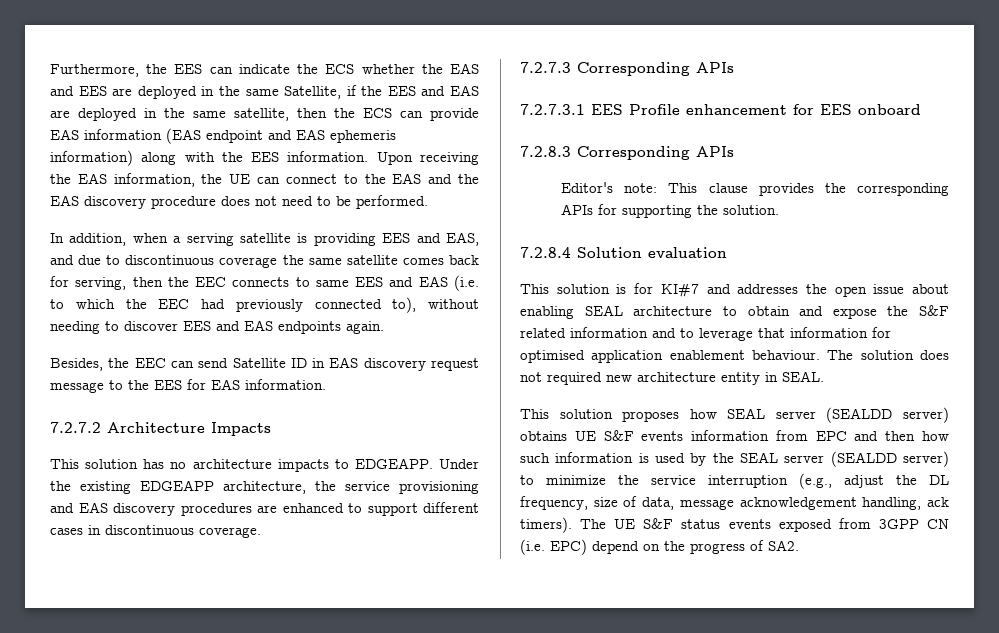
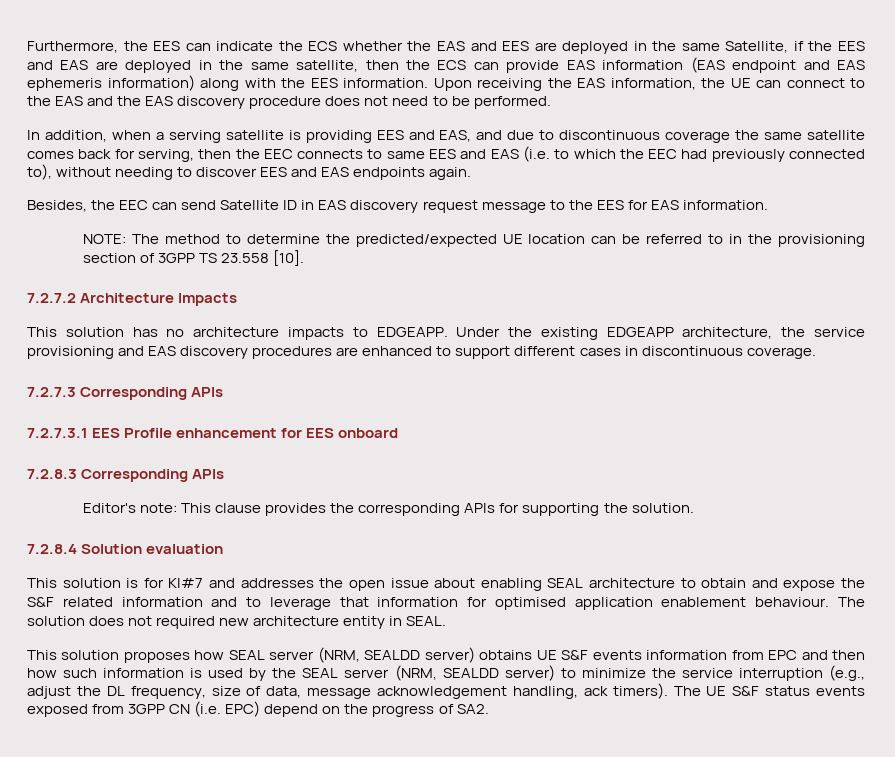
(326, 384) none -> [83,234,865,247] [83,250,305,266] // NOTE: The method to determine the predicted/expected UE location can be referred to in the provisioning section of 3GPP TS 23.558 [10].
[826,407,893,423] (SEALDD -> [317,647,421,663] (NRM, SEALDD
[830,451,897,467] (SEALDD -> [394,665,499,681] (NRM, SEALDD

